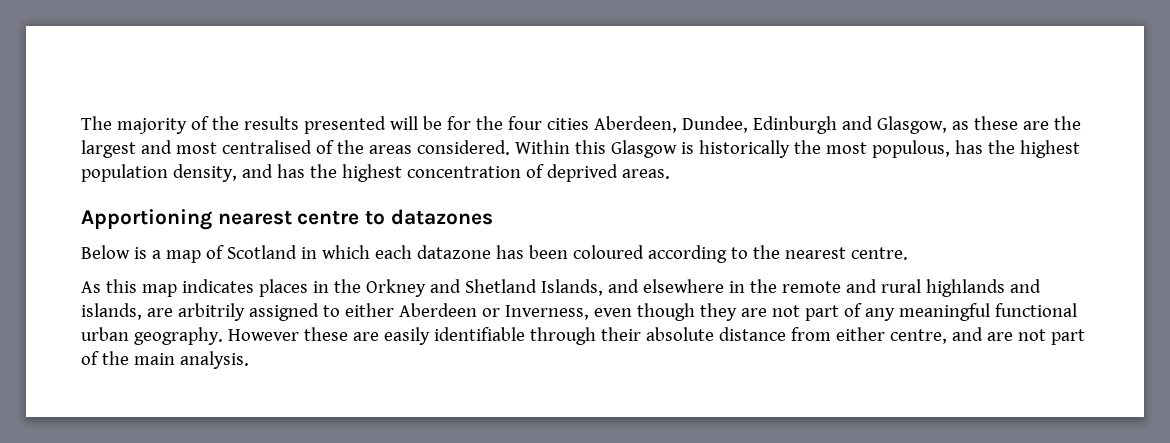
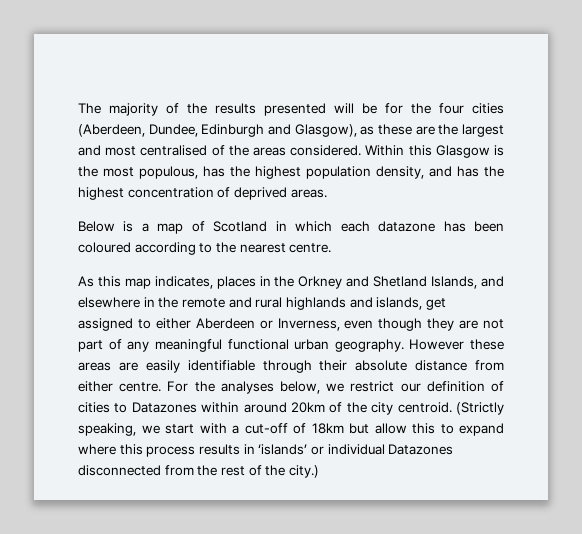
[593,116,677,133] Aberdeen, -> [78,124,145,137] (Aberdeen,
[876,116,947,134] Glasgow, -> [294,124,357,137] Glasgow),
[698,140,790,158] historically -> (504, 150) none
[81,209,493,230] // Apportioning nearest centre to datazones -> (327, 193) none
[181,279,254,293] indicates -> [154,276,213,289] indicates,
[146,303,245,321] are arbitrily -> [425,298,446,310] get
(348, 334) none -> [78,362,111,371] areas
[889,327,1085,345] [81,351,249,369] centre, and are not part of the main analysis. -> [119,381,504,394] [78,402,504,415] [78,423,504,436] [78,444,454,457] [78,465,319,478] centre. For the analyses below, we restrict our definition of cities to Datazones within around 20km of the city centroid. (Strictly speaking, we start with a cut-off of 18km but allow this to expand where this process results in ‘islands’ or individual Datazones disconnected from the rest of the city.)

